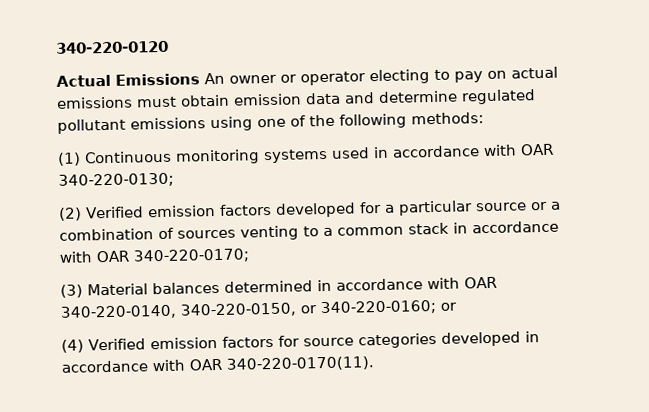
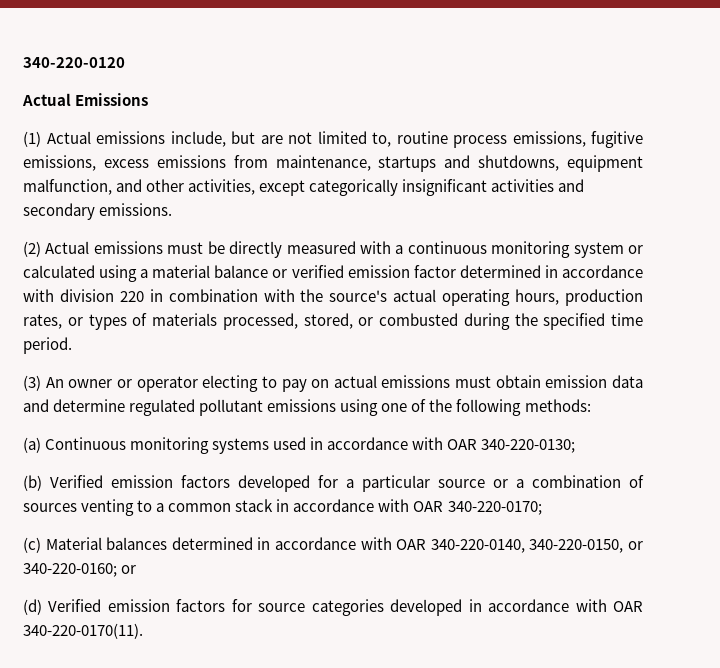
(200, 79) none -> [23,131,643,148] [23,155,643,172] [23,179,585,196] [23,203,173,220] [23,241,643,258] [23,265,644,282] [23,289,644,306] [23,313,643,330] [23,337,72,354] [23,375,41,391] // (1) Actual emissions include, but are not limited to, routine process emissions, fugitive emissions, excess emissions from maintenance, startups and shutdowns, equipment malfunction, and other activities, except categorically insignificant activities and secondary emissions. // (2) Actual emissions must be directly measured with a continuous monitoring system or calculated using a material balance or verified emission factor determined in accordance with division 220 in combination with the source's actual operating hours, production rates, or types of materials processed, stored, or combusted during the specified time period. // (3)
[57,152,81,166] (1) -> [23,437,41,453] (a)
[58,207,82,221] (2) -> [23,475,42,491] (b)
[60,284,83,298] (3) -> [23,537,41,553] (c)
[61,339,84,353] (4) -> [23,599,42,615] (d)

